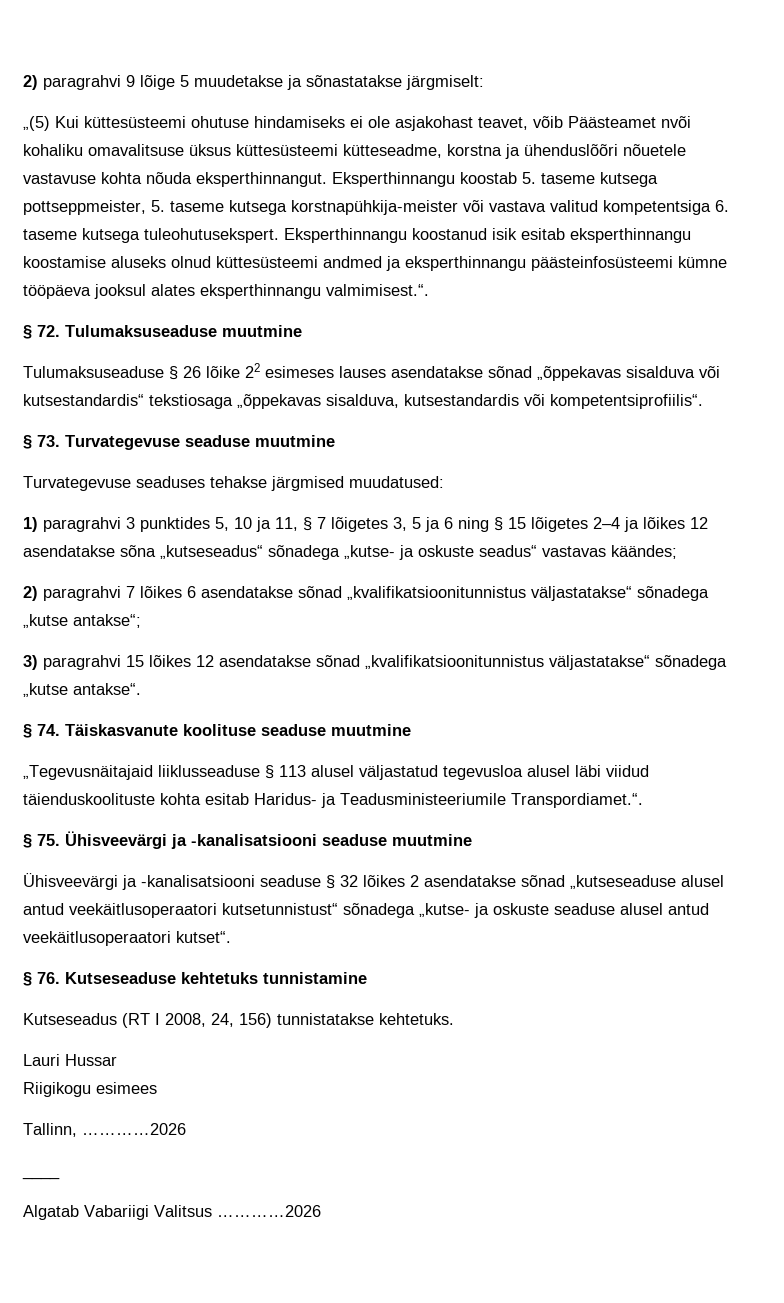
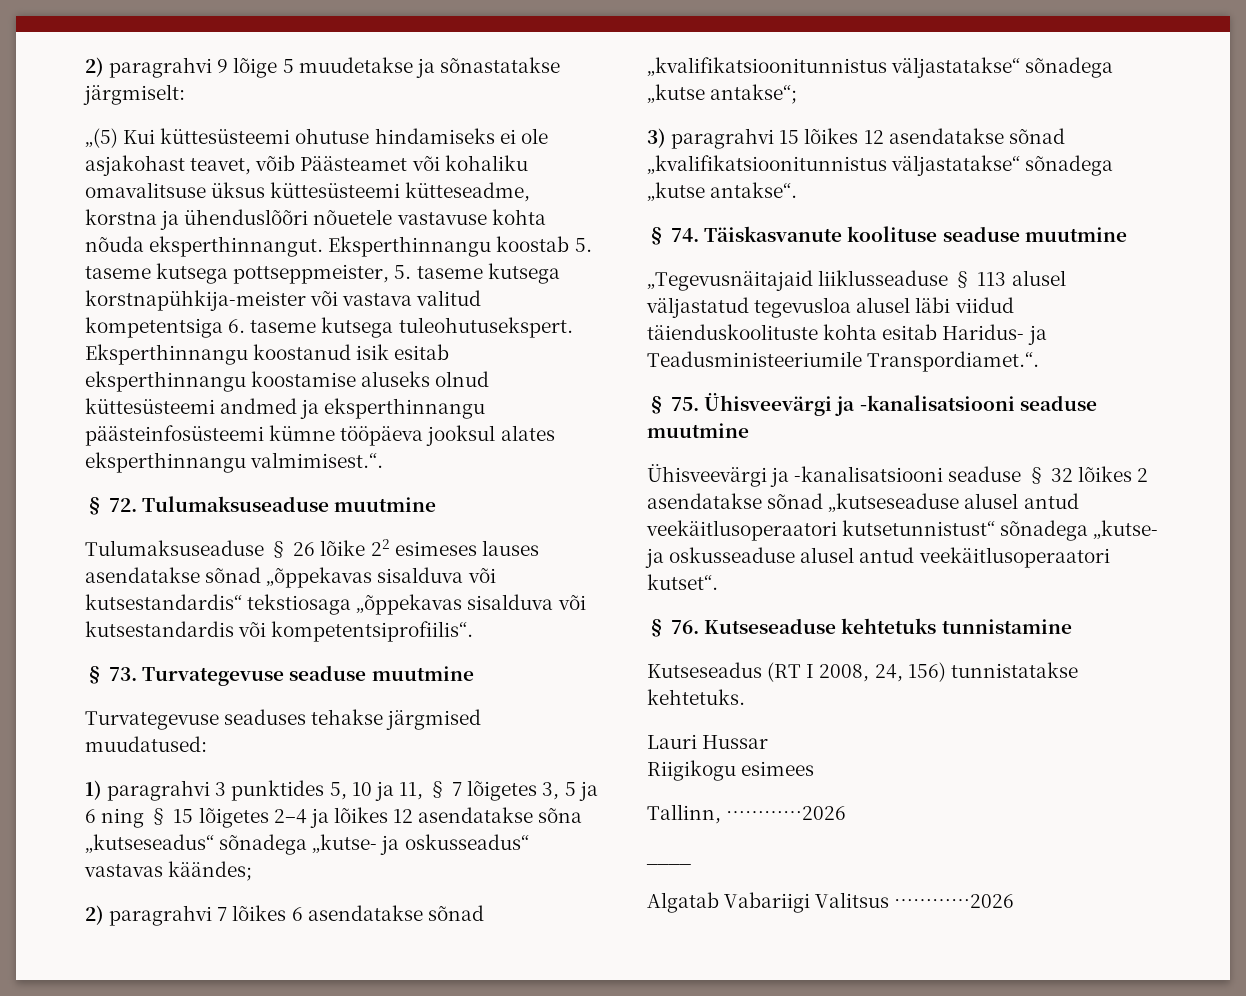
[661,116,691,128] nvõi -> [411,156,440,171] või
[326,394,399,408] sisalduva, -> [467,594,586,610] sisalduva või
[418,545,537,557] oskuste seadus“ -> [404,834,529,850] oskusseadus“
[493,903,615,915] oskuste seaduse -> [669,547,796,563] oskusseaduse

